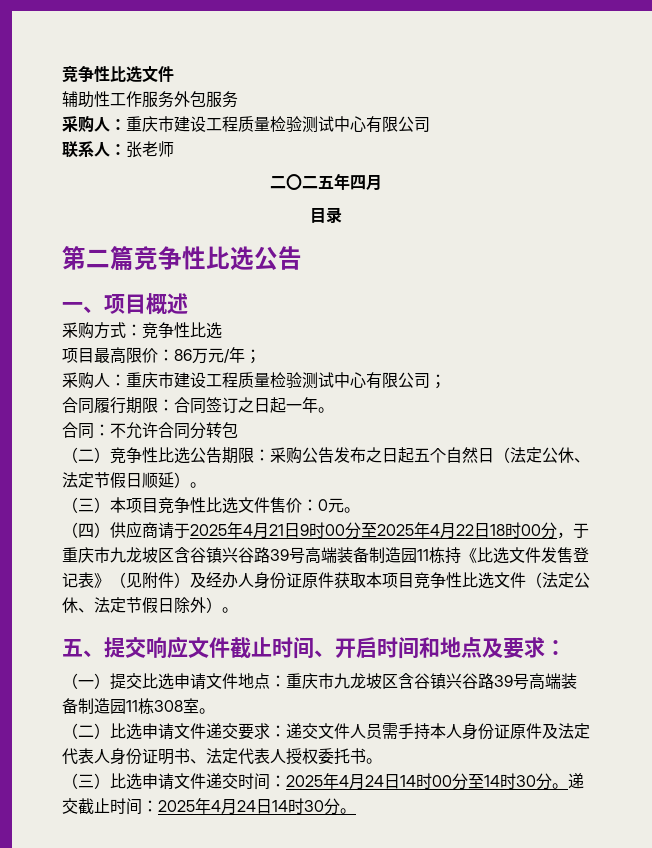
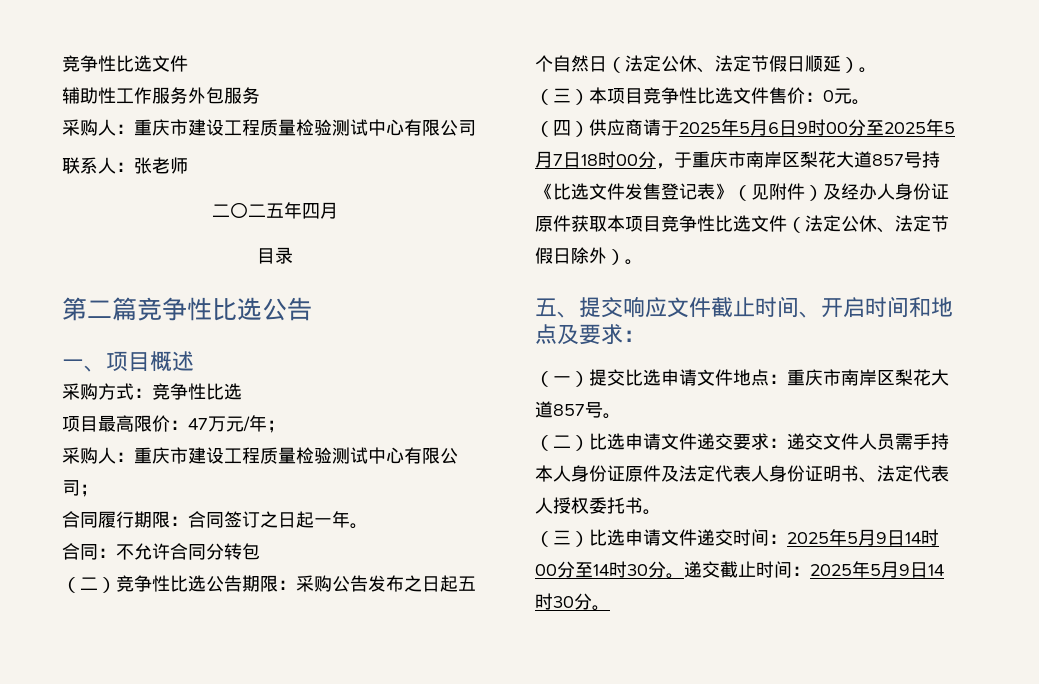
[174,349,192,361] 86 -> [188,418,208,430] 47
[243,523,284,539] 4月21 -> [739,119,779,136] 5月6
[430,523,474,539] 4月22 -> [944,122,955,134] [535,151,563,168] 5月7
[110,547,445,564] 九龙坡区含谷镇兴谷路39号高端装备制造园11栋 -> [746,151,922,168] 南岸区梨花大道857号
[334,673,577,690] [62,698,199,715] 九龙坡区含谷镇兴谷路39号高端装备制造园11栋308室 -> [841,369,949,386] [535,401,603,418] 南岸区梨花大道857号
[339,774,384,790] 4月24 -> [847,529,887,546] 5月9
[211,799,256,815] 4月24 -> [870,561,910,578] 5月9

